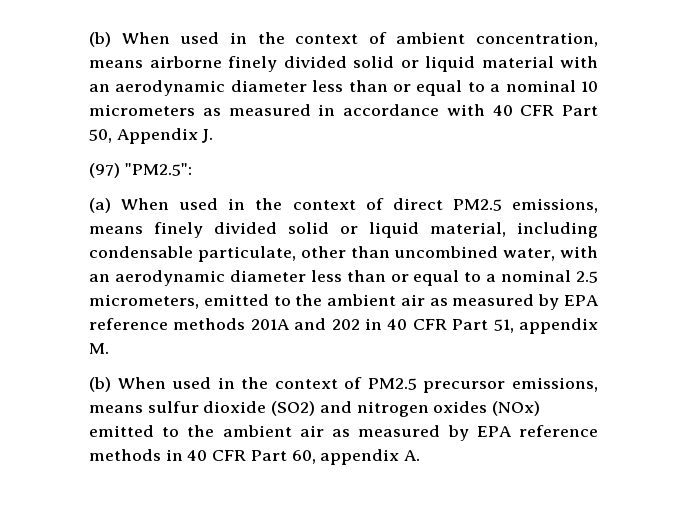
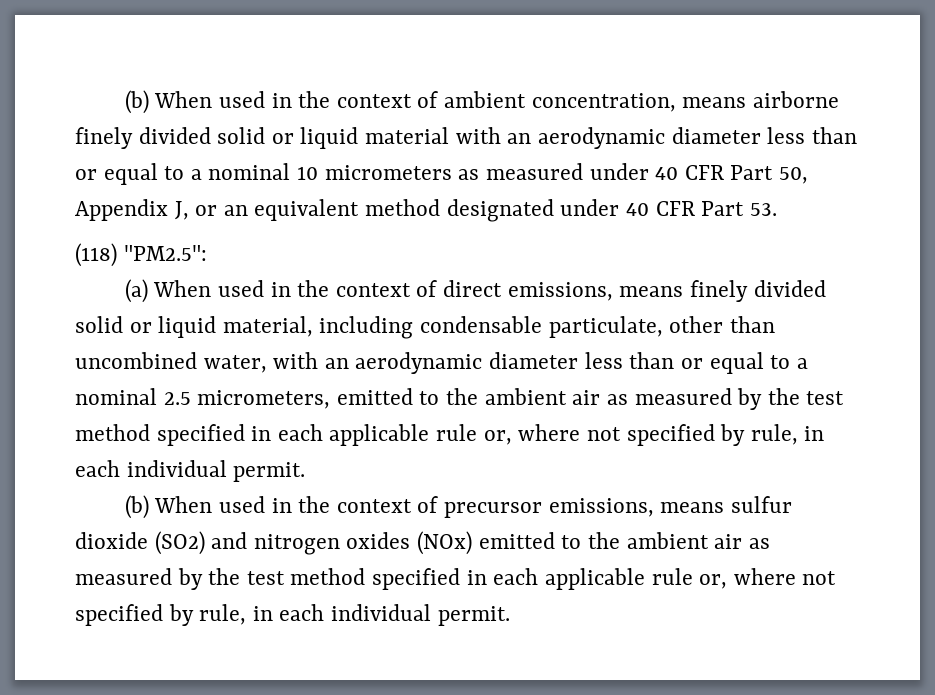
[318,104,485,116] in accordance with -> [589,163,649,180] under
[202,129,214,143] [89,163,120,178] J. // (97) -> [174,199,777,222] [75,243,117,267] J, or an equivalent method designated under 40 CFR Part 53. // (118)
[452,199,502,211] PM2.5 -> (503, 288) none
[564,295,600,306] [89,318,598,334] [89,343,109,354] [89,377,417,392] EPA reference methods 201A and 202 in 40 CFR Part 51, appendix M. // (b) When used in the context of PM2.5 -> [767,388,845,405] [75,424,825,446] [75,460,306,482] [124,495,439,519] the test method specified in each applicable rule or, where not specified by rule, in each individual permit. // (b) When used in the context of
[476,425,598,437] [89,449,421,465] EPA reference methods in 40 CFR Part 60, appendix A. -> [208,568,837,590] [75,604,510,626] the test method specified in each applicable rule or, where not specified by rule, in each individual permit.

